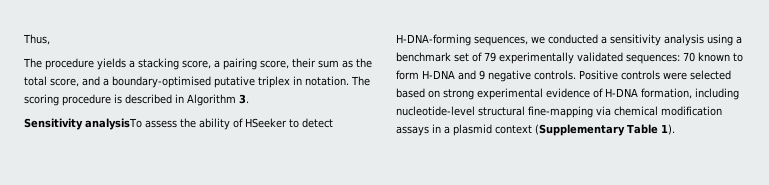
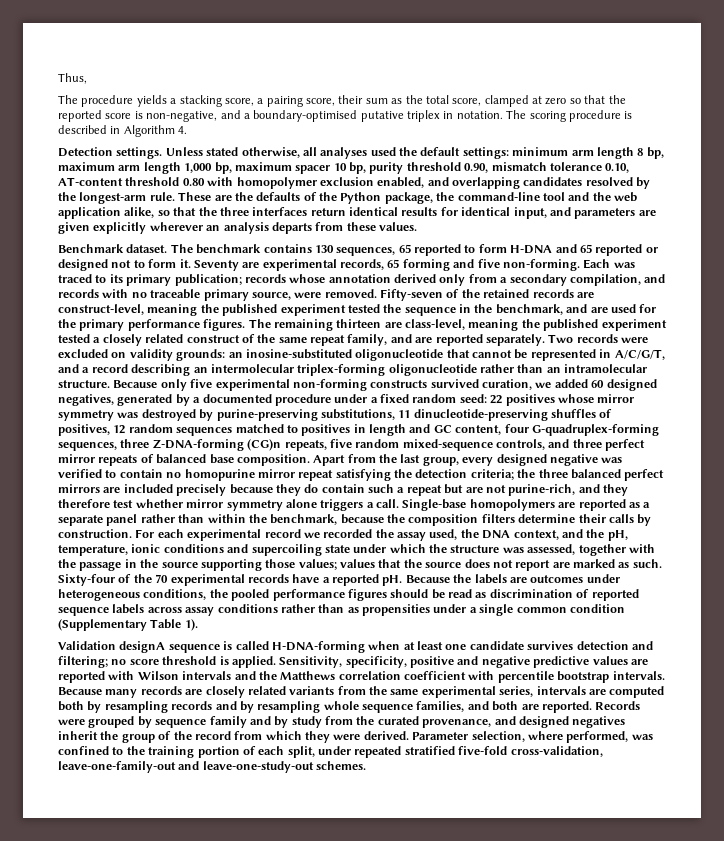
(79, 82) none -> [484,95,626,107] [58,110,218,122] clamped at zero so that the reported score is non-negative,
[239,94,249,104] [24,118,333,130] [396,34,742,46] [396,52,743,64] [396,70,731,82] [396,88,739,100] [396,106,722,118] [396,124,675,136] 3. // Sensitivity analysisTo assess the ability of HSeeker to detect H-DNA-forming sequences, we conducted a sensitivity analysis using a benchmark set of 79 experimentally validated sequences: 70 known to form H-DNA and 9 negative controls. Positive controls were selected based on strong experimental evidence of H-DNA formation, including nucleotide-level structural fine-mapping via chemical modification assays in a plasmid context (Supplementary Table 1). -> [178,126,188,134] [58,147,664,159] [58,162,630,174] [58,177,651,189] [58,192,637,204] [58,207,656,219] [58,222,417,234] [58,244,658,256] [58,259,635,271] [58,274,666,286] [58,289,594,301] [58,304,657,316] [58,319,667,331] [58,334,648,346] [58,349,665,361] [58,364,648,376] [58,379,657,391] [58,394,635,406] [58,409,613,421] [58,424,659,436] [58,439,646,451] [58,454,623,466] [58,469,665,481] [58,484,628,496] [58,499,651,511] [58,514,652,526] [58,529,628,541] [58,544,655,556] [58,559,662,571] [58,574,620,586] [58,589,639,601] [58,604,625,616] [58,619,198,631] [58,641,653,653] [58,656,648,668] [58,671,665,683] [58,686,665,698] [58,701,641,713] [58,716,626,728] [58,731,653,743] [58,746,603,758] [58,761,367,773] 4. // Detection settings. Unless stated otherwise, all analyses used the default settings: minimum arm length 8 bp, maximum arm length 1,000 bp, maximum spacer 10 bp, purity threshold 0.90, mismatch tolerance 0.10, AT-content threshold 0.80 with homopolymer exclusion enabled, and overlapping candidates resolved by the longest-arm rule. These are the defaults of the Python package, the command-line tool and the web application alike, so that the three interfaces return identical results for identical input, and parameters are given explicitly wherever an analysis departs from these values. // Benchmark dataset. The benchmark contains 130 sequences, 65 reported to form H-DNA and 65 reported or designed not to form it. Seventy are experimental records, 65 forming and five non-forming. Each was traced to its primary publication; records whose annotation derived only from a secondary compilation, and records with no traceable primary source, were removed. Fifty-seven of the retained records are construct-level, meaning the published experiment tested the sequence in the benchmark, and are used for the primary performance figures. The remaining thirteen are class-level, meaning the published experiment tested a closely related construct of the same repeat family, and are reported separately. Two records were excluded on validity grounds: an inosine-substituted oligonucleotide that cannot be represented in A/C/G/T, and a record describing an intermolecular triplex-forming oligonucleotide rather than an intramolecular structure. Because only five experimental non-forming constructs survived curation, we added 60 designed negatives, generated by a documented procedure under a fixed random seed: 22 positives whose mirror symmetry was destroyed by purine-preserving substitutions, 11 dinucleotide-preserving shuffles of positives, 12 random sequences matched to positives in length and GC content, four G-quadruplex-forming sequences, three Z-DNA-forming (CG)n repeats, five random mixed-sequence controls, and three perfect mirror repeats of balanced base composition. Apart from the last group, every designed negative was verified to contain no homopurine mirror repeat satisfying the detection criteria; the three balanced perfect mirrors are included precisely because they do contain such a repeat but are not purine-rich, and they therefore test whether mirror symmetry alone triggers a call. Single-base homopolymers are reported as a separate panel rather than within the benchmark, because the composition filters determine their calls by construction. For each experimental record we recorded the assay used, the DNA context, and the pH, temperature, ionic conditions and supercoiling state under which the structure was assessed, together with the passage in the source supporting those values; values that the source does not report are marked as such. Sixty-four of the 70 experimental records have a reported pH. Because the labels are outcomes under heterogeneous conditions, the pooled performance figures should be read as discrimination of reported sequence labels across assay conditions rather than as propensities under a single common condition (Supplementary Table 1). // Validation designA sequence is called H-DNA-forming when at least one candidate survives detection and filtering; no score threshold is applied. Sensitivity, specificity, positive and negative predictive values are reported with Wilson intervals and the Matthews correlation coefficient with percentile bootstrap intervals. Because many records are closely related variants from the same experimental series, intervals are computed both by resampling records and by resampling whole sequence families, and both are reported. Records were grouped by sequence family and by study from the curated provenance, and designed negatives inherit the group of the record from which they were derived. Parameter selection, where performed, was confined to the training portion of each split, under repeated stratified five-fold cross-validation, leave-one-family-out and leave-one-study-out schemes.

